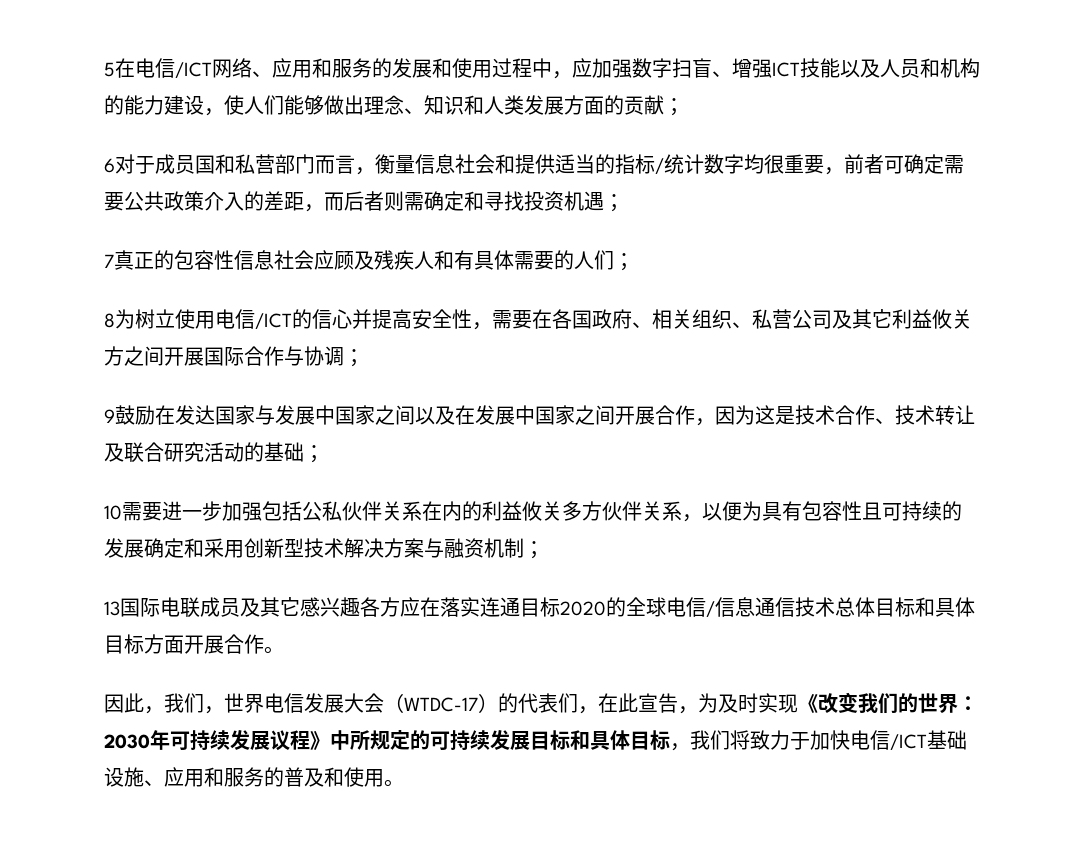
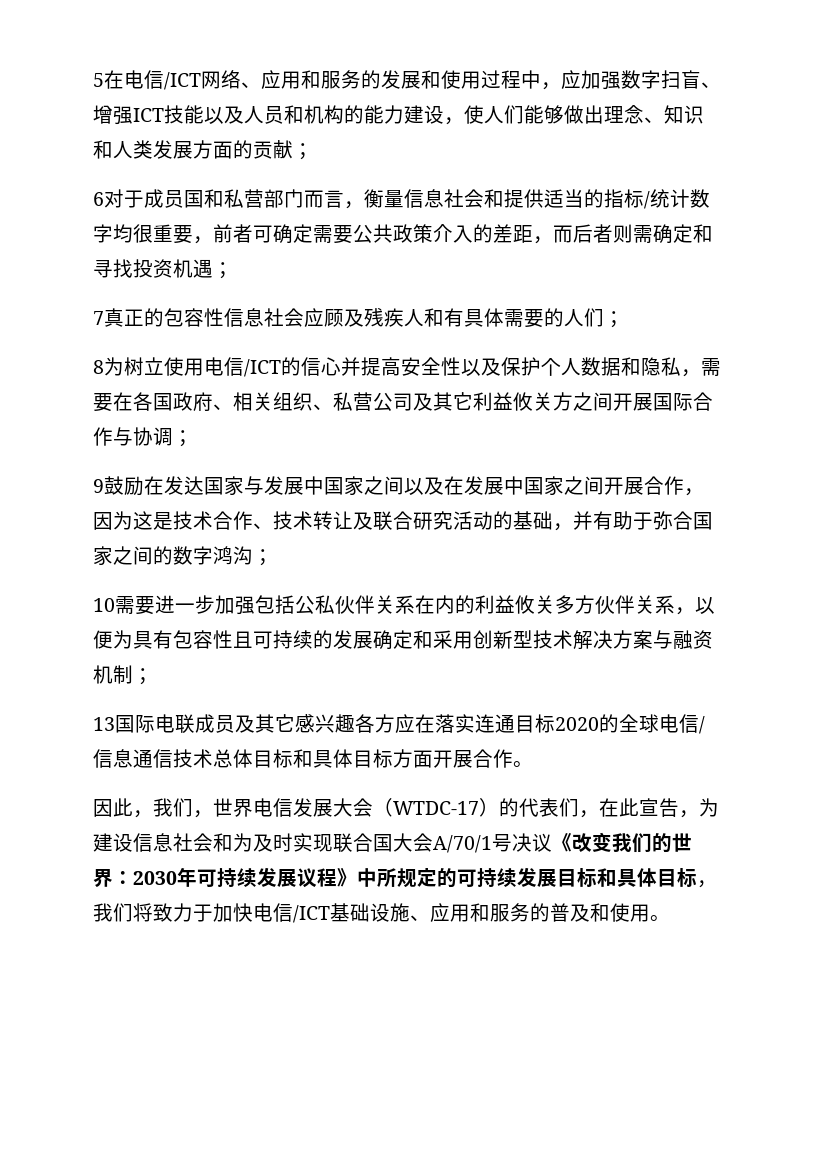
(472, 319) none -> [461,357,681,376] 以及保护个人数据和隐私
(304, 452) none -> [553,511,713,531] [93,546,253,566] ，并有助于弥合国家之间的数字鸿沟
[718,693,798,713] 及时实现 -> [93,833,552,853] 建设信息社会和为及时实现联合国大会A/70/1号决议

